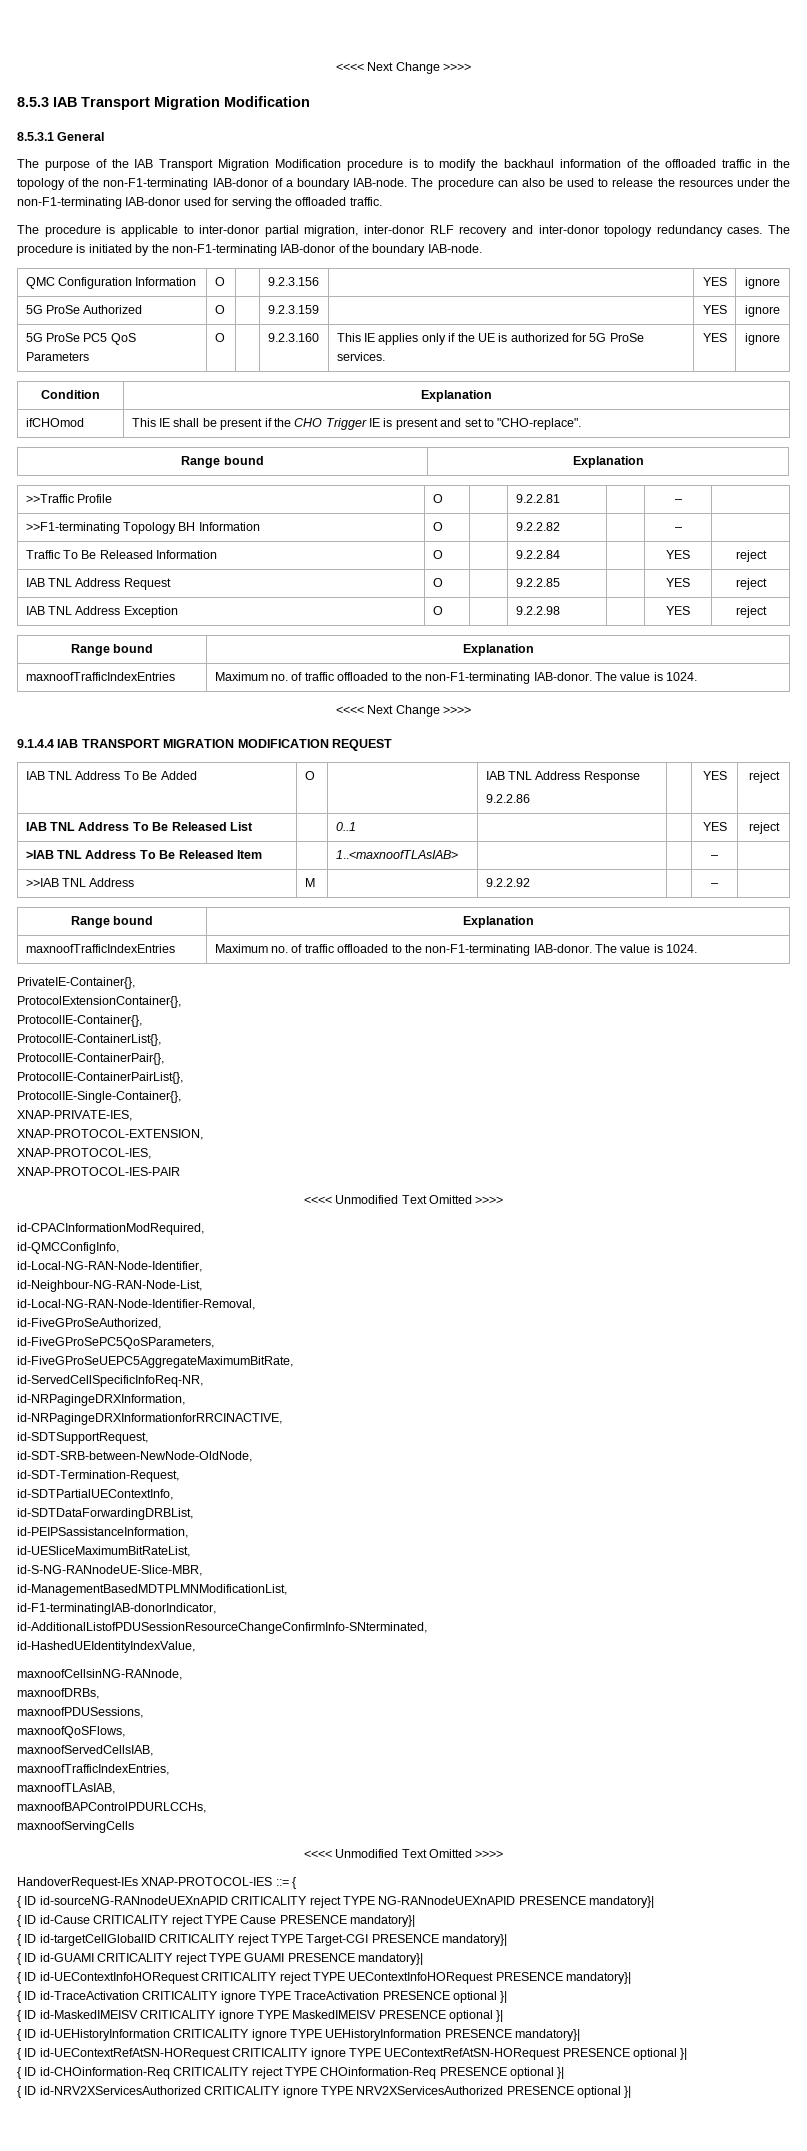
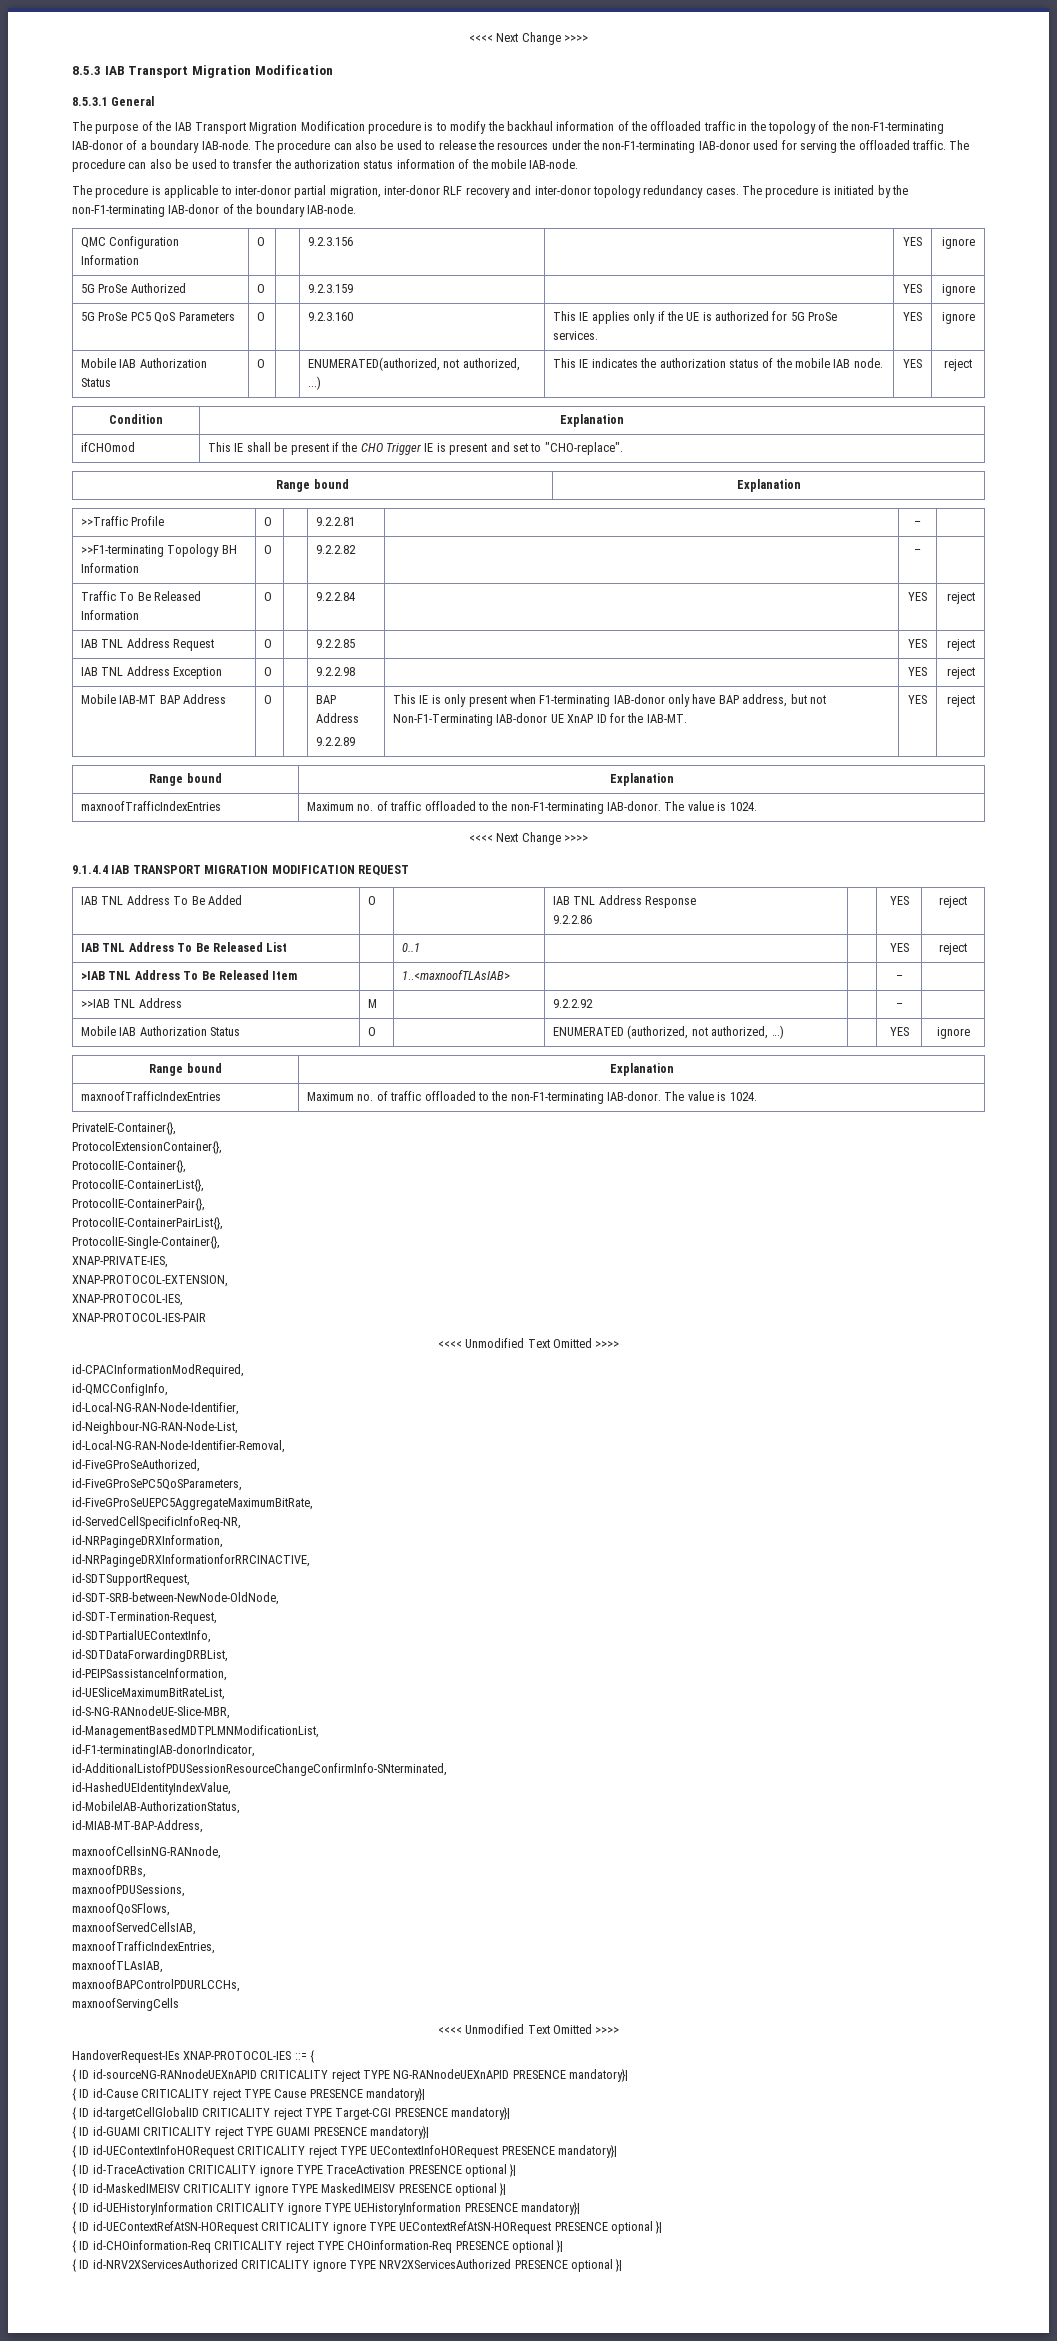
(382, 201) none -> [949,140,970,150] [72,159,579,172] The procedure can also be used to transfer the authorization status information of the mobile IAB-node.
(780, 339) none -> [81,358,207,368] [81,378,112,387] [257,359,266,368] [308,357,520,371] [308,376,322,390] [553,358,883,368] [903,359,922,368] [944,359,972,371] // Mobile IAB Authorization Status | O | | ENUMERATED(authorized, not authorized, ...) | This IE indicates the authorization status of the mobile IAB node. | YES | reject
(767, 612) none -> [81,694,227,704] [264,695,273,704] [316,695,337,704] [316,713,360,723] [316,737,356,746] [393,694,826,707] [393,713,687,726] [908,695,927,704] [946,695,975,707] // Mobile IAB-MT BAP Address | O | | BAP Address // 9.2.2.89 | This IE is only present when F1-terminating IAB-donor only have BAP address, but not Non-F1-Terminating IAB-donor UE XnAP ID for the IAB-MT. | YES | reject
(718, 885) none -> [81,1026,241,1036] [368,1027,377,1036] [553,1025,784,1039] [889,1027,909,1036] [936,1027,970,1039] // Mobile IAB Authorization Status | O | | ENUMERATED (authorized, not authorized, …) | | YES | ignore
(195, 1647) none -> [72,1801,240,1814] [72,1820,203,1833] // id-MobileIAB-AuthorizationStatus, // id-MIAB-MT-BAP-Address,

